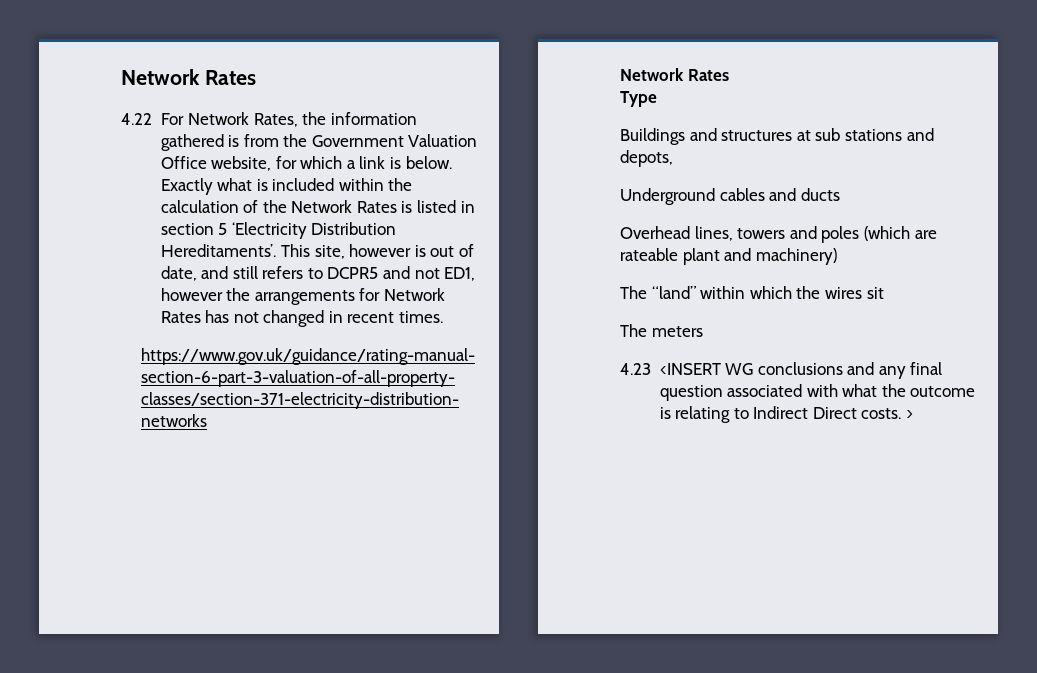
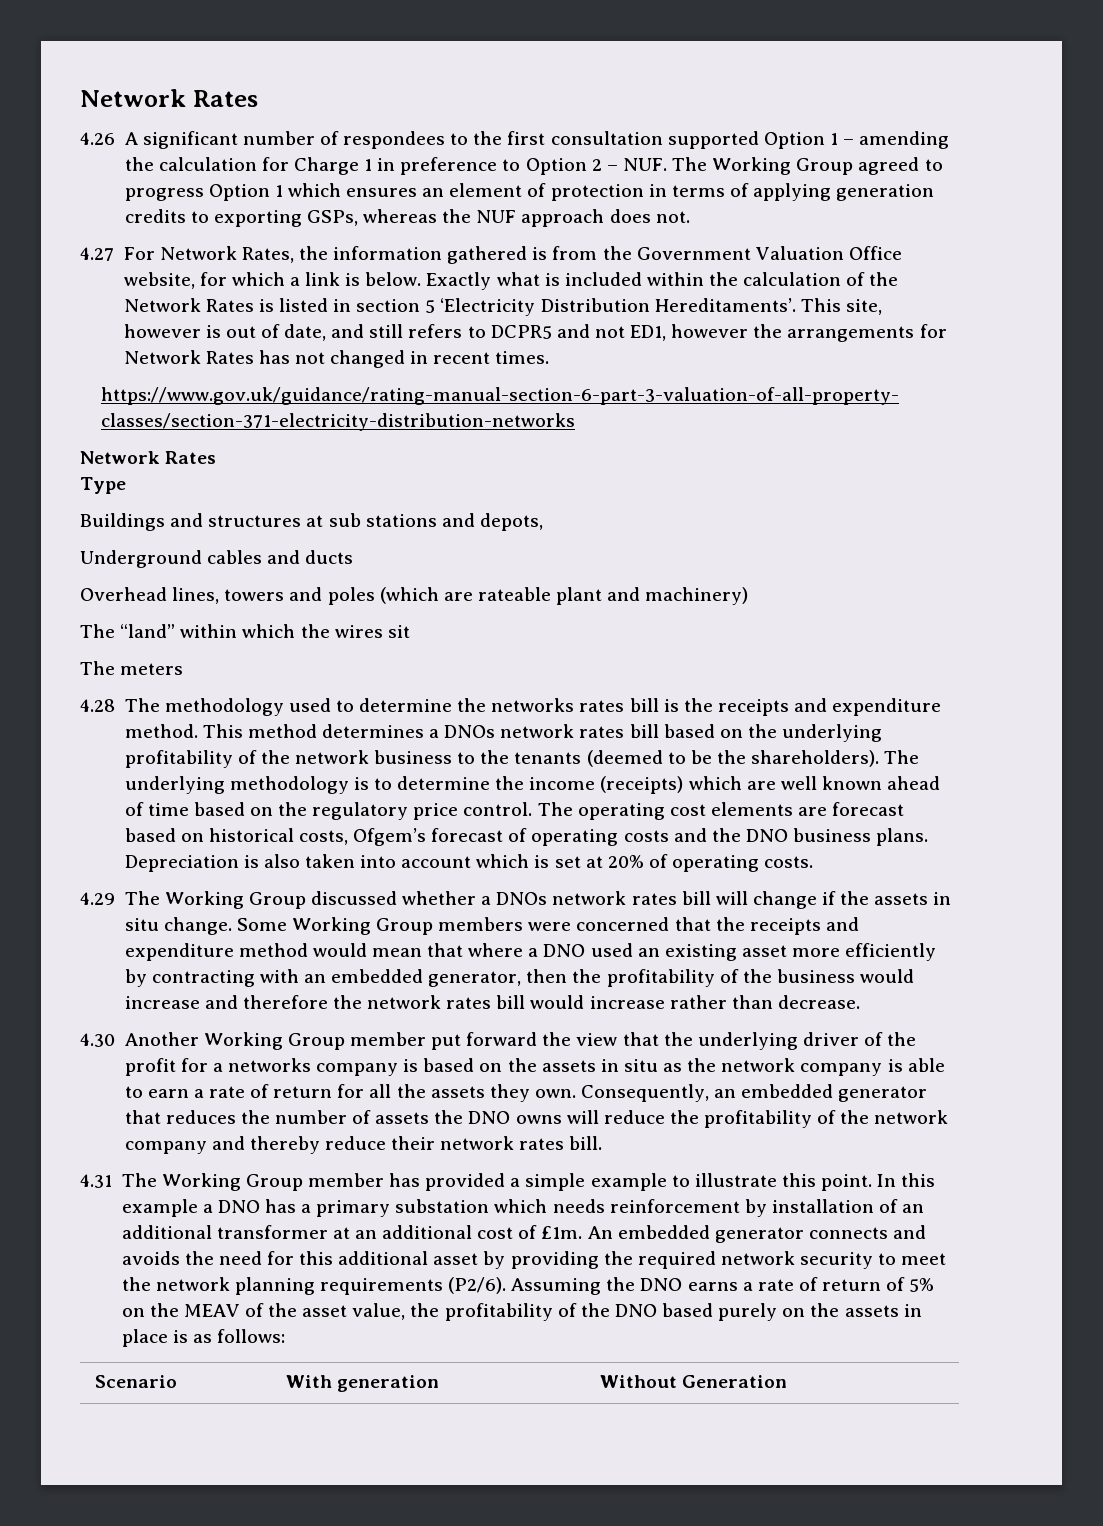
[121,69,256,85] [121,113,152,125] Network Rates // 4.22 -> [80,89,258,107] [80,131,950,149] [124,157,943,175] [124,183,935,201] [124,209,690,227] [80,247,114,261] Network Rates // 4.26 A significant number of respondees to the first consultation supported Option 1 – amending the calculation for Charge 1 in preference to Option 2 – NUF. The Working Group agreed to progress Option 1 which ensures an element of protection in terms of applying generation credits to exporting GSPs, whereas the NUF approach does not. // 4.27
[620,362,943,379] [659,384,976,401] [659,406,914,423] 4.23 <INSERT WG conclusions and any final question associated with what the outcome is relating to Indirect Direct costs. > -> [80,698,942,716] [124,724,883,742] [124,750,920,768] [124,776,941,794] [124,802,905,820] [124,828,929,846] [124,854,814,872] [80,891,952,909] [124,917,859,935] [124,943,937,961] [124,969,915,987] [124,995,860,1009] [80,1032,917,1050] [124,1058,945,1076] [124,1084,928,1102] [124,1110,949,1128] [124,1136,603,1154] [80,1173,936,1191] [121,1199,925,1217] [121,1225,927,1243] [121,1251,947,1269] [121,1277,935,1295] [121,1303,922,1321] [121,1329,285,1347] [94,1375,177,1388] [285,1375,439,1392] [599,1375,787,1388] 4.28 The methodology used to determine the networks rates bill is the receipts and expenditure method. This method determines a DNOs network rates bill based on the underlying profitability of the network business to the tenants (deemed to be the shareholders). The underlying methodology is to determine the income (receipts) which are well known ahead of time based on the regulatory price control. The operating cost elements are forecast based on historical costs, Ofgem’s forecast of operating costs and the DNO business plans. Depreciation is also taken into account which is set at 20% of operating costs. // 4.29 The Working Group discussed whether a DNOs network rates bill will change if the assets in situ change. Some Working Group members were concerned that the receipts and expenditure method would mean that where a DNO used an existing asset more efficiently by contracting with an embedded generator, then the profitability of the business would increase and therefore the network rates bill would increase rather than decrease. // 4.30 Another Working Group member put forward the view that the underlying driver of the profit for a networks company is based on the assets in situ as the network company is able to earn a rate of return for all the assets they own. Consequently, an embedded generator that reduces the number of assets the DNO owns will reduce the profitability of the network company and thereby reduce their network rates bill. // 4.31 The Working Group member has provided a simple example to illustrate this point. In this example a DNO has a primary substation which needs reinforcement by installation of an additional transformer at an additional cost of £1m. An embedded generator connects and avoids the need for this additional asset by providing the required network security to meet the network planning requirements (P2/6). Assuming the DNO earns a rate of return of 5% on the MEAV of the asset value, the profitability of the DNO based purely on the assets in place is as follows: // Scenario | With generation | Without Generation

